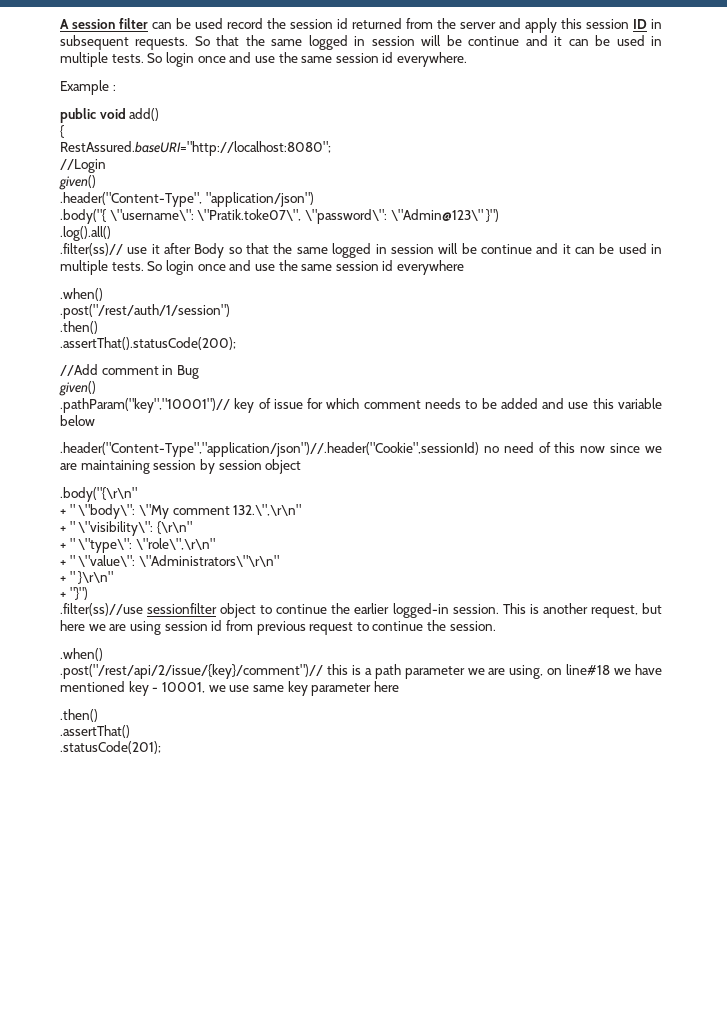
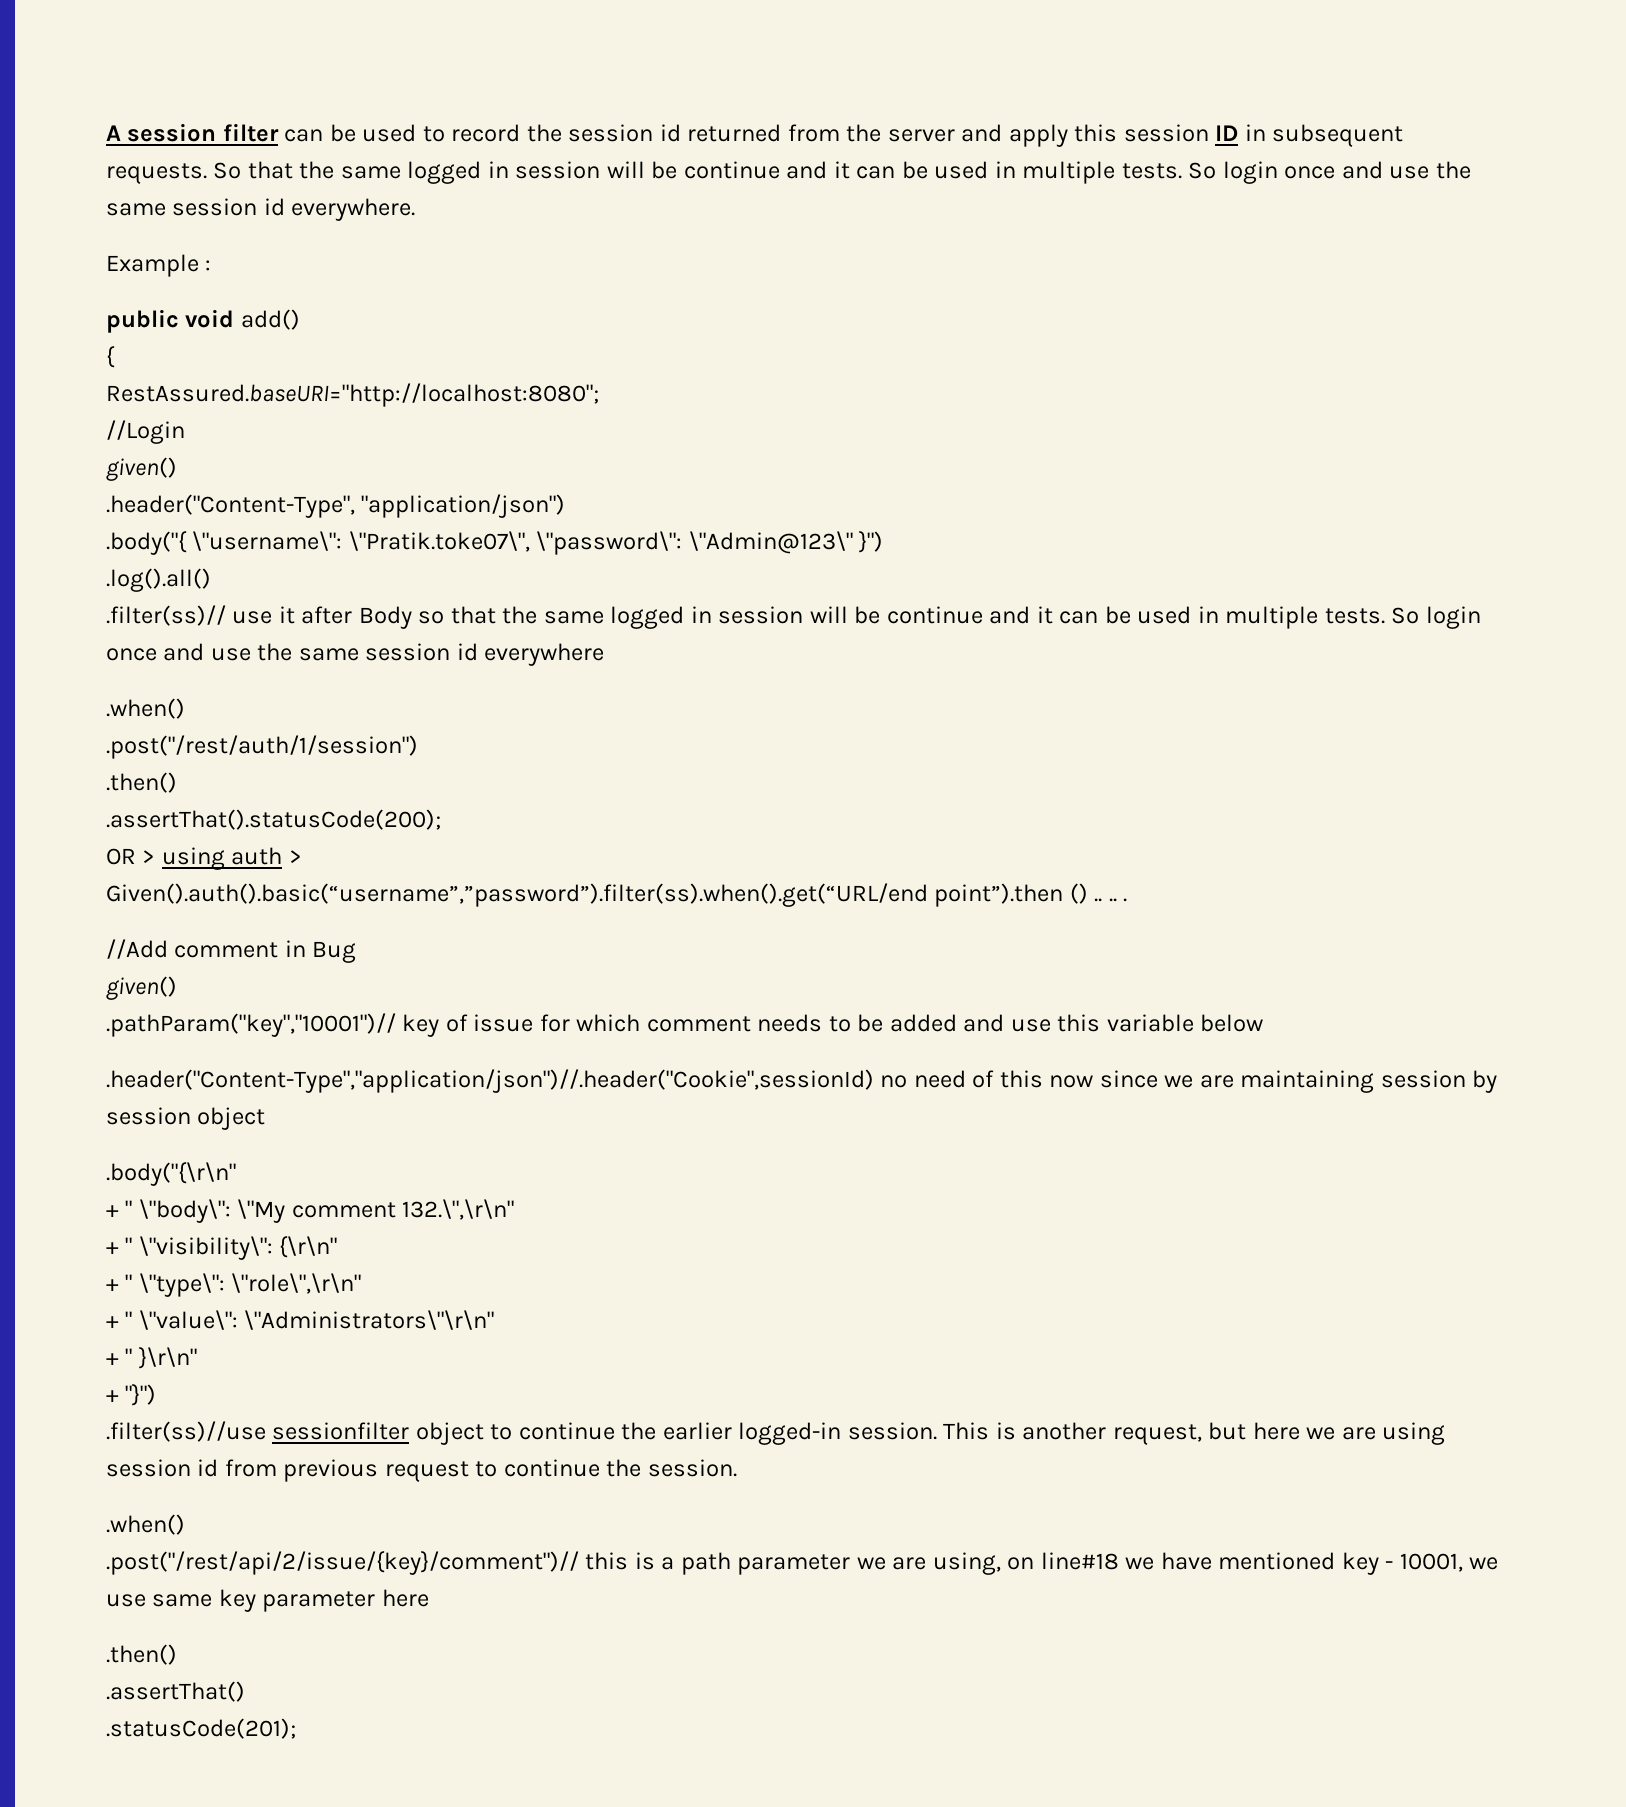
(223, 23) none -> [422,126,445,142] to
(236, 343) none -> [106,847,302,870] [106,883,1128,907] // OR > using auth > // Given().auth().basic(“username”,”password”).filter(ss).when().get(“URL/end point”).then () .. .. .

